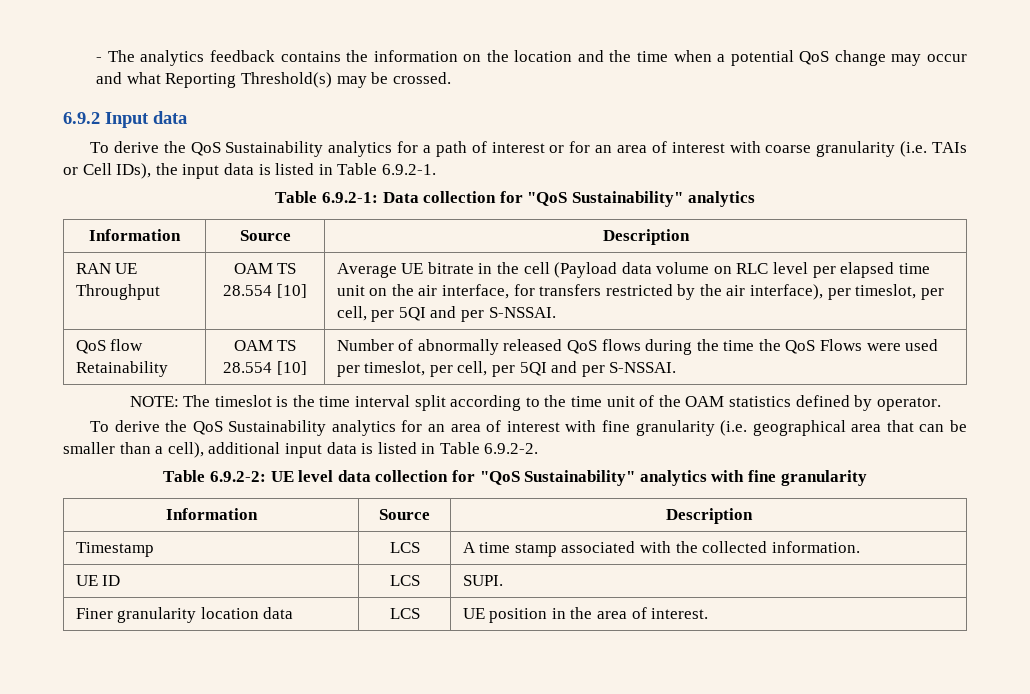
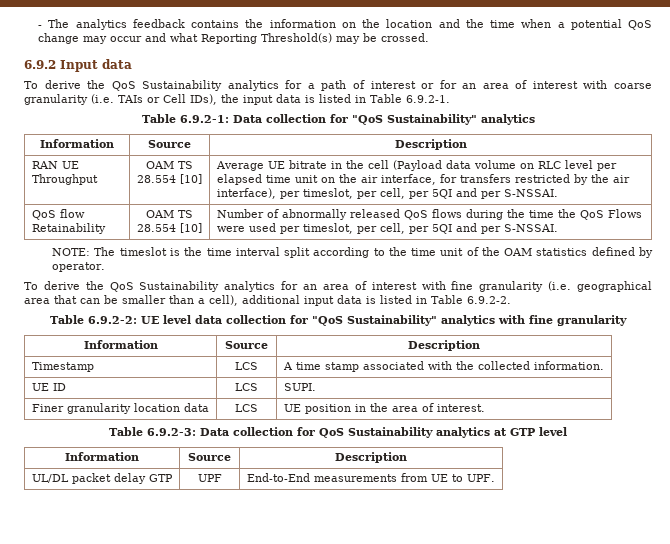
(709, 613) none -> [109,427,567,438] [65,452,139,461] [188,453,231,461] [334,452,407,463] [31,473,173,484] [197,474,222,482] [246,473,495,482] // Table 6.9.2-3: Data collection for QoS Sustainability analytics at GTP level // Information | Source | Description // UL/DL packet delay GTP | UPF | End-to-End measurements from UE to UPF.

